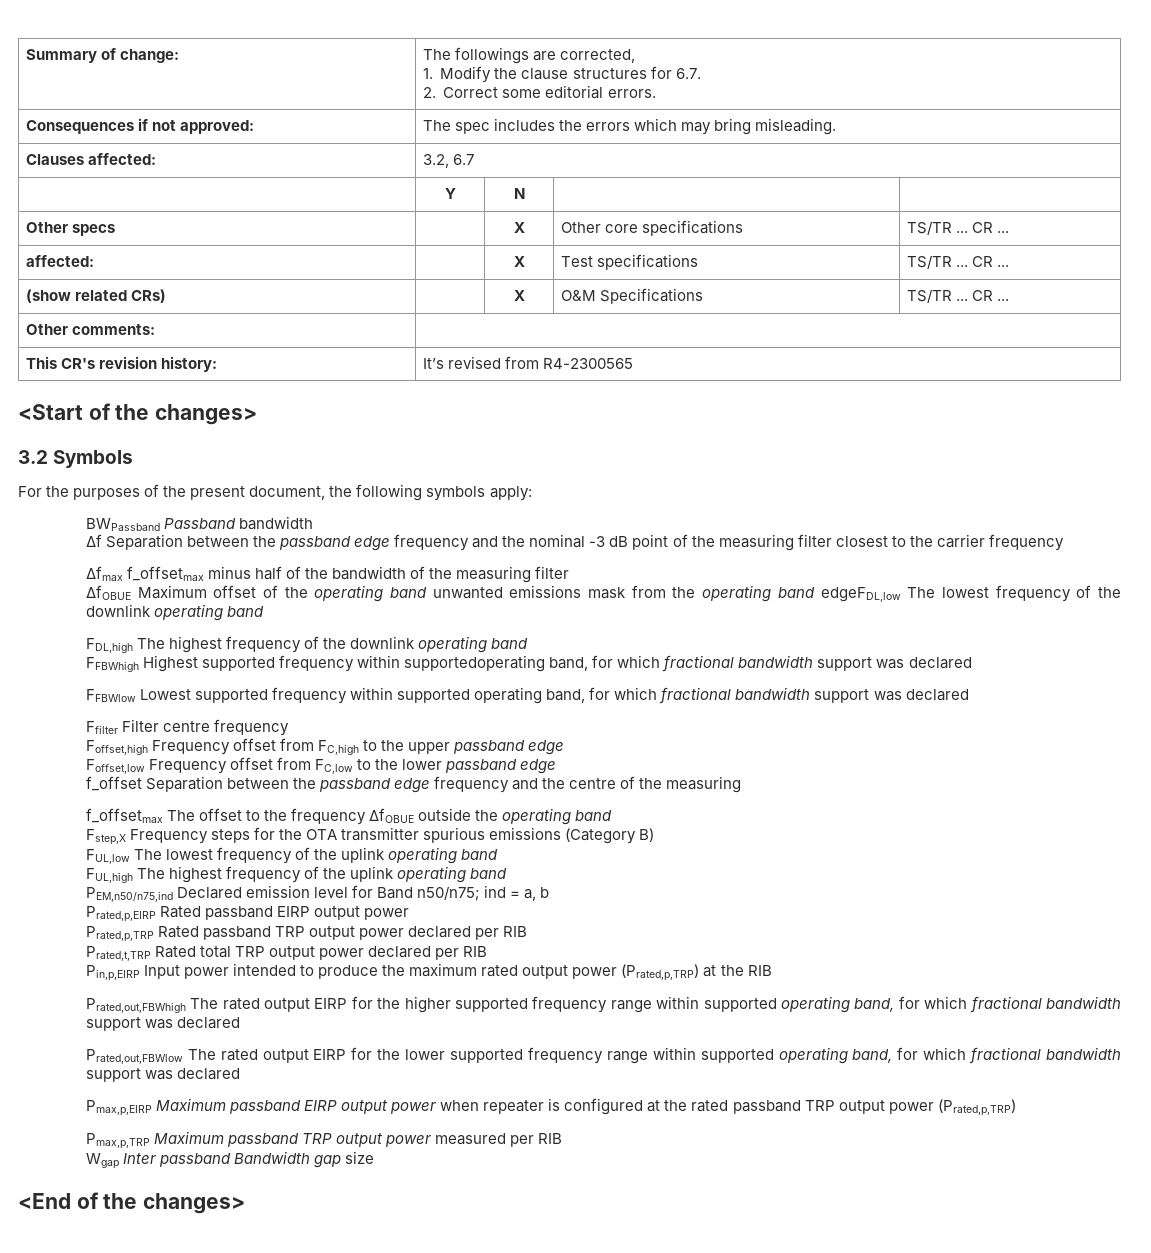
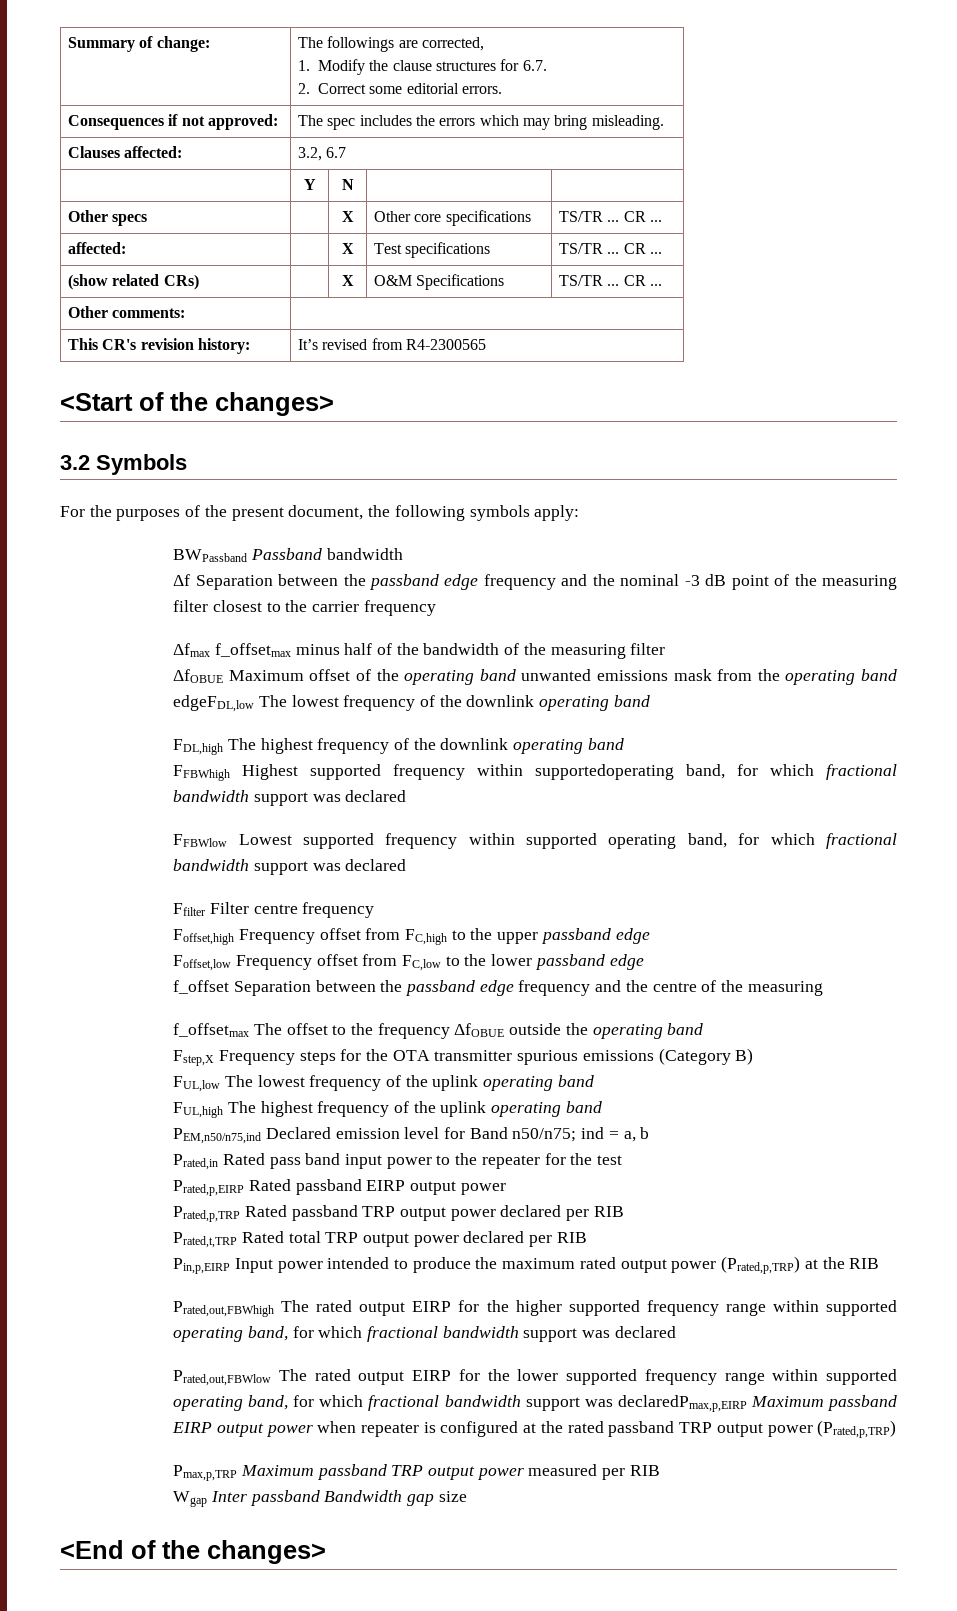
(550, 892) none -> [173,1153,623,1170] // Prated,in Rated pass band input power to the repeater for the test
[176,1068,240,1080] [85,1100,152,1116] declared // Pmax,p,EIRP -> [617,1395,747,1412] declaredPmax,p,EIRP

